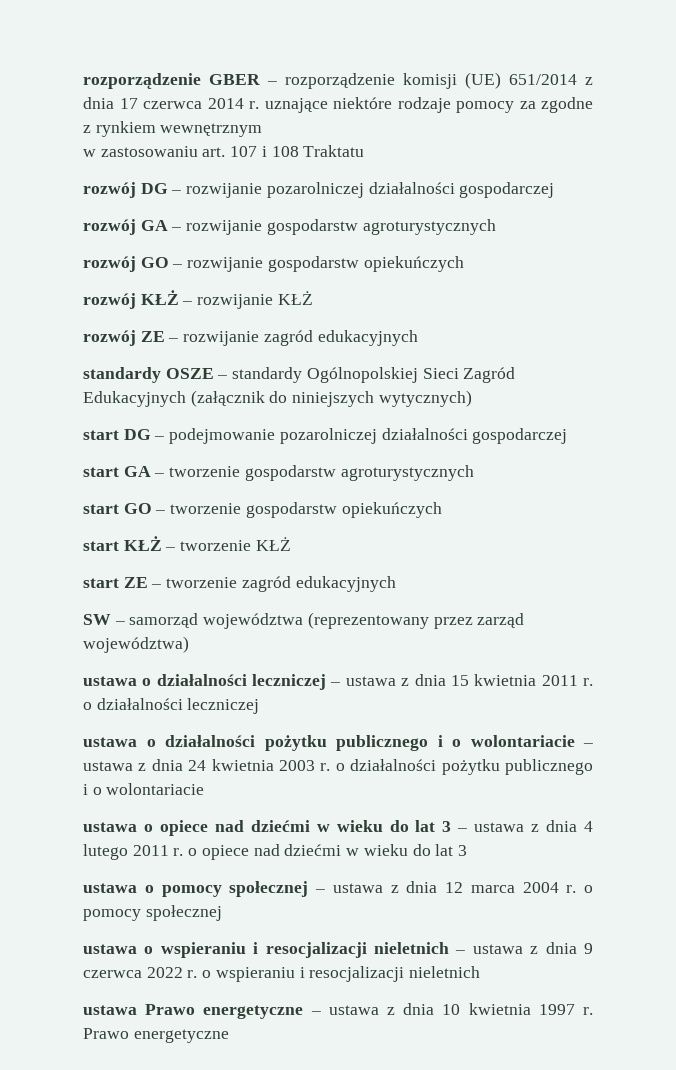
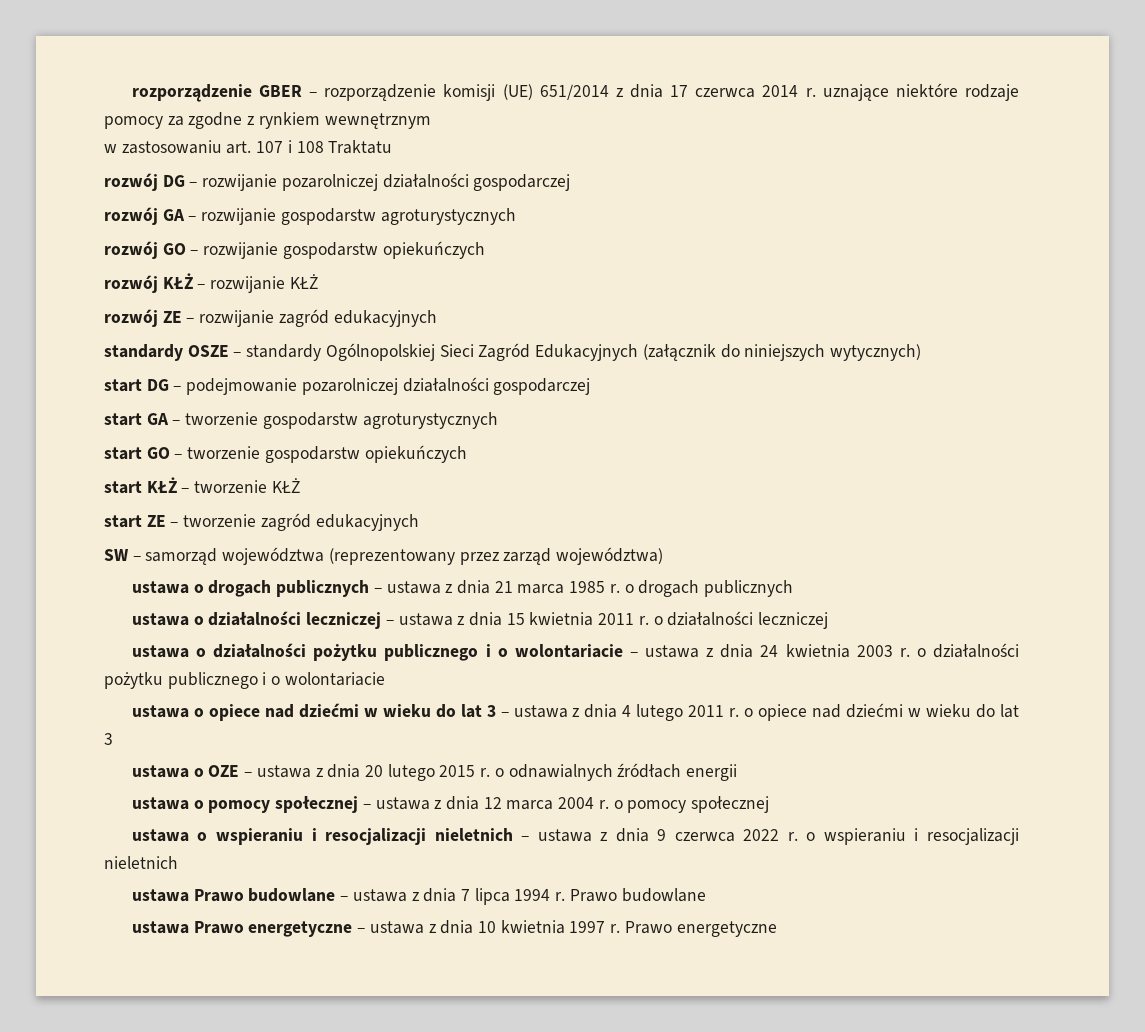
(189, 644) none -> [131,580,794,597] // ustawa o drogach publicznych – ustawa z dnia 21 marca 1985 r. o drogach publicznych
(467, 850) none -> [131,763,738,781] // ustawa o OZE – ustawa z dnia 20 lutego 2015 r. o odnawialnych źródłach energii
(481, 972) none -> [131,888,706,905] // ustawa Prawo budowlane – ustawa z dnia 7 lipca 1994 r. Prawo budowlane

